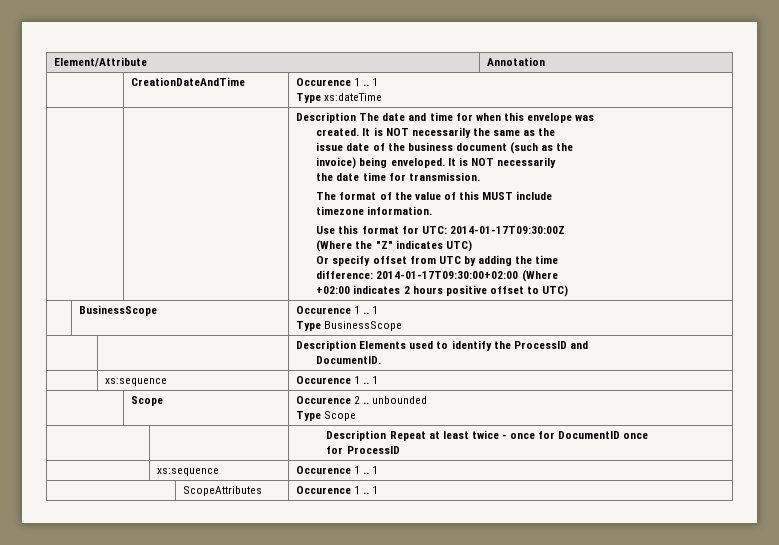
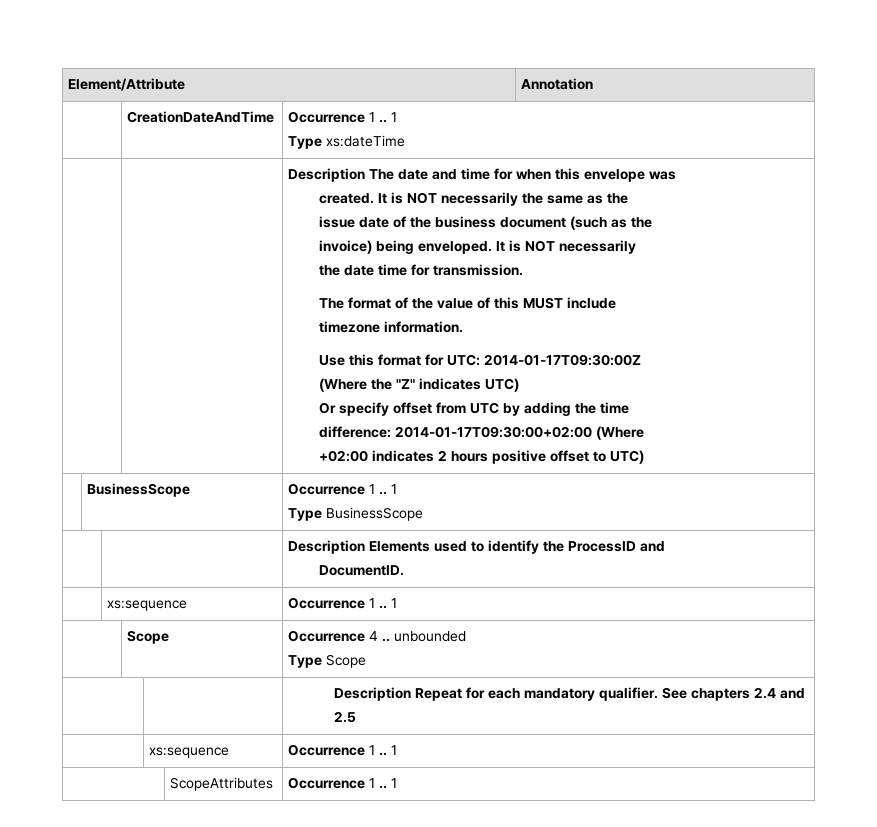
[296,78,352,86] Occurence -> [288,111,366,123] Occurrence
[296,306,352,314] Occurence -> [288,483,366,495] Occurrence
[296,376,352,384] Occurence -> [288,597,366,609] Occurrence
[296,396,361,404] Occurence 2 -> [288,630,379,642] Occurrence 4
[428,430,649,439] [326,446,400,454] [157,468,220,476] [296,466,352,474] at least twice - once for DocumentID once // for ProcessID // | xs:sequence | Occurence -> [465,687,805,701] [333,711,356,723] [149,747,230,758] [288,744,366,756] for each mandatory qualifier. See chapters 2.4 and 2.5 // | xs:sequence | Occurrence
[296,486,352,494] Occurence -> [288,777,366,789] Occurrence

